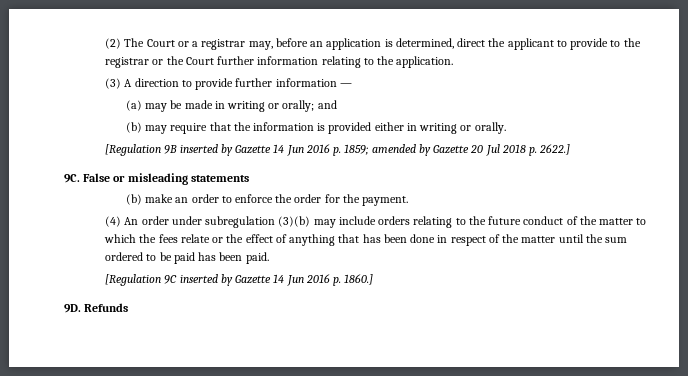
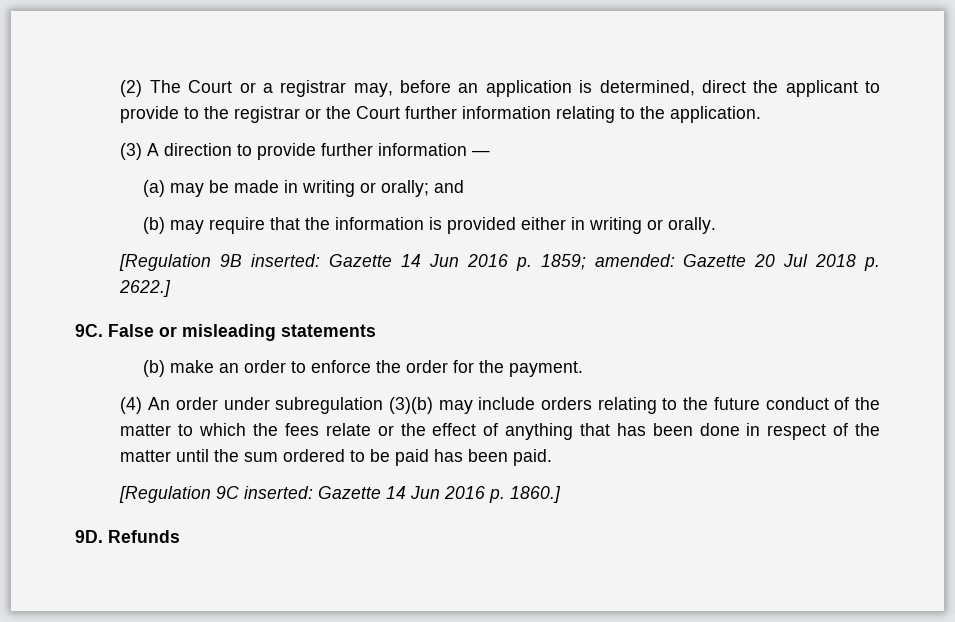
[179,144,233,156] inserted by -> [251,254,321,267] inserted:
[371,144,431,156] amended by -> [594,254,675,267] amended:
[179,274,233,286] inserted by -> [244,486,314,499] inserted:

